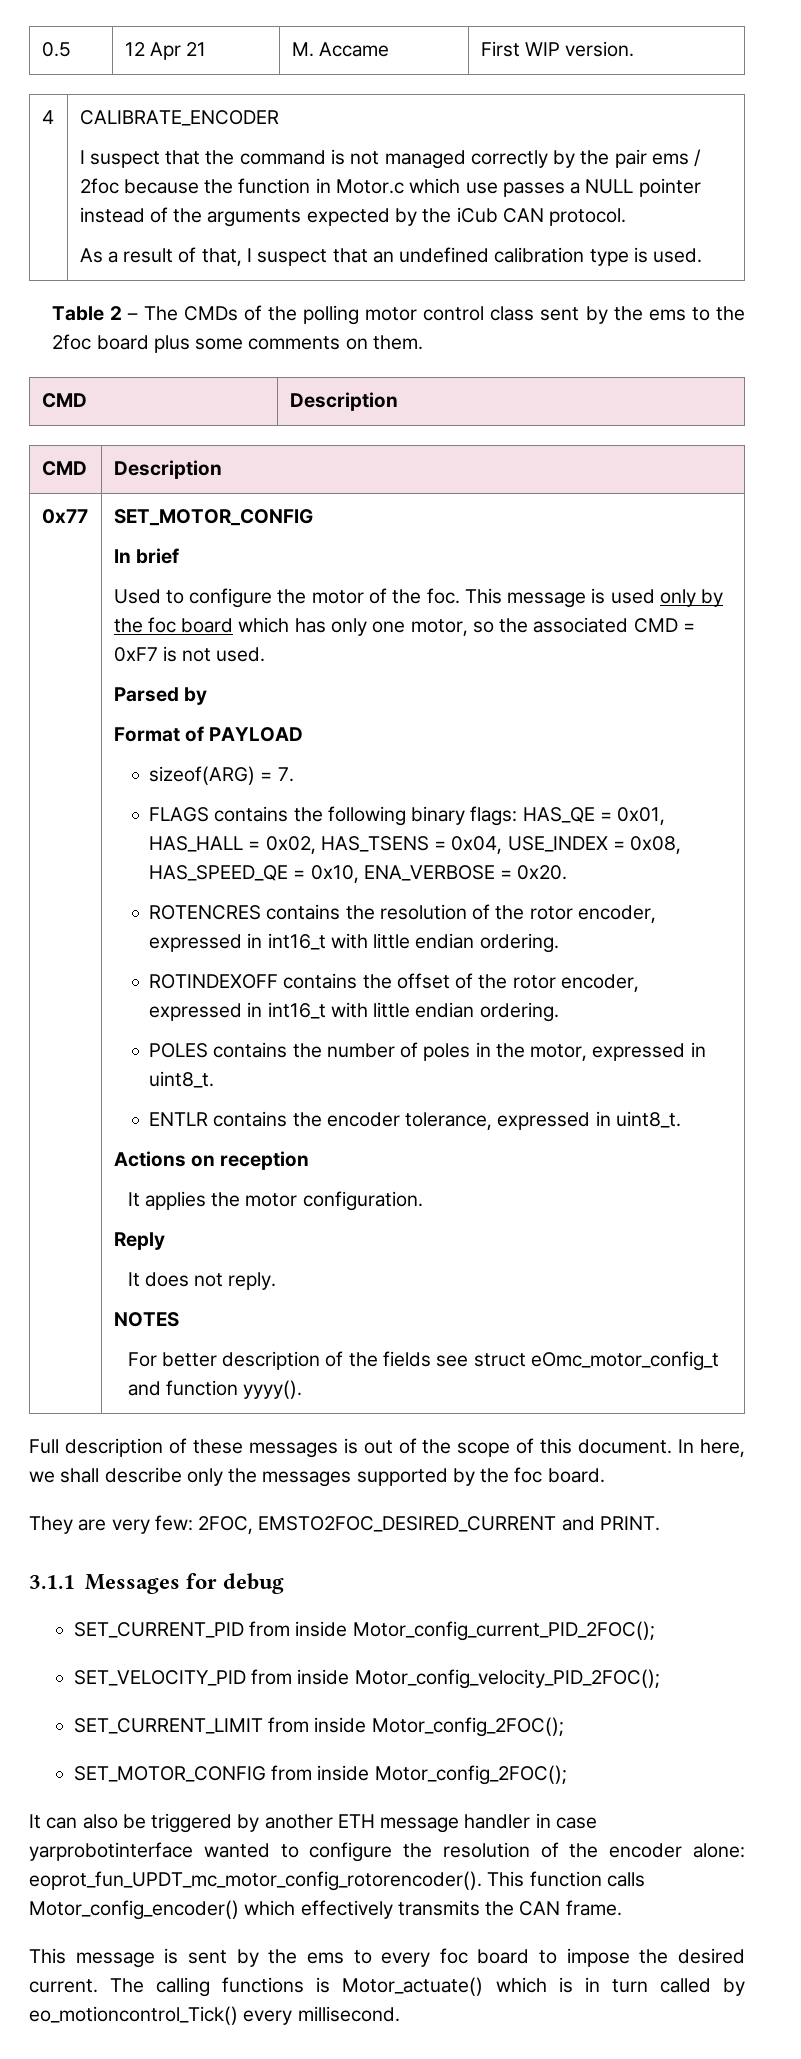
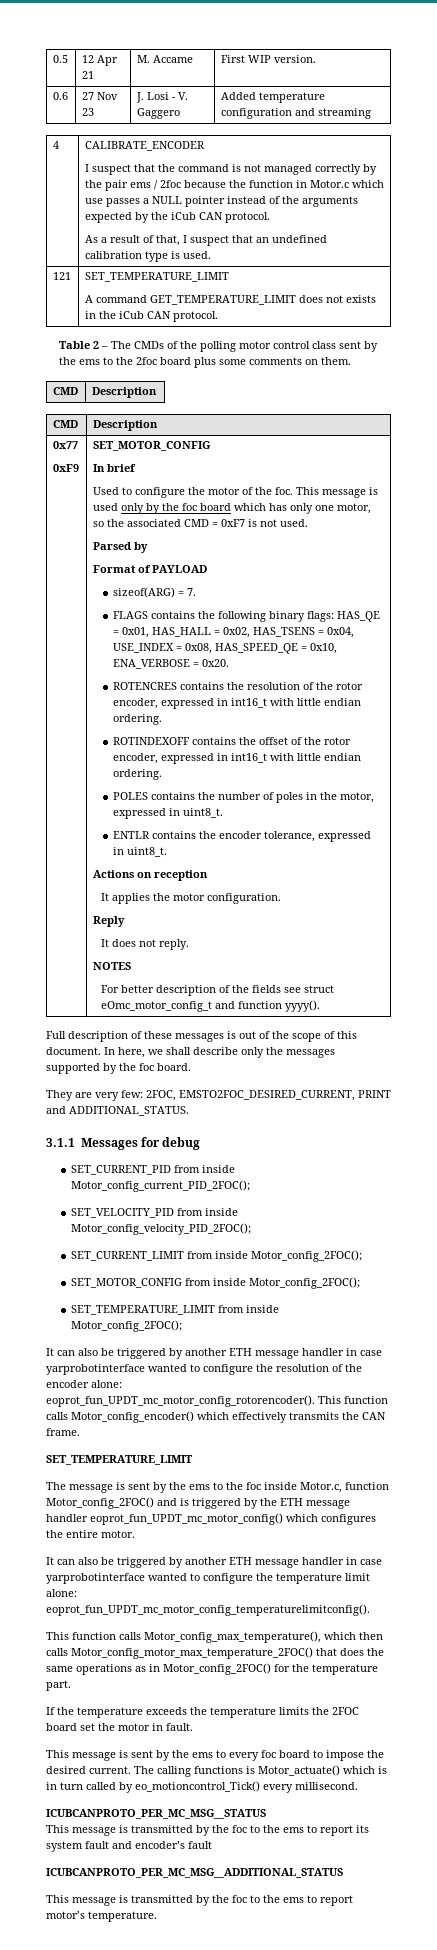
(635, 49) none -> [52,92,68,100] [81,92,118,100] [81,108,94,116] [135,92,188,103] [136,108,180,119] [220,92,325,103] [220,108,371,119] // 0.6 | 27 Nov 23 | J. Losi - V. Gaggero | Added temperature configuration and streaming
(703, 255) none -> [52,272,71,280] [84,272,229,282] [84,295,376,305] [84,311,218,322] // 121 | SET_TEMPERATURE_LIMIT // A command GET_TEMPERATURE_LIMIT does not exists in the iCub CAN protocol.
(88, 516) none -> [52,464,79,472] // 0xF9
[258,1516,660,1532] EMSTO2FOC_DESIRED_CURRENT and PRINT. -> [179,1090,391,1101] [46,1106,189,1116] EMSTO2FOC_DESIRED_CURRENT, PRINT and ADDITIONAL_STATUS.
(567, 1775) none -> [71,1305,280,1315] [71,1320,183,1332] // SET_TEMPERATURE_LIMIT from inside Motor_config_2FOC();
(622, 1908) none -> [46,1455,193,1465] [46,1482,389,1493] [46,1497,350,1509] [46,1513,376,1525] [46,1530,135,1538] [46,1557,382,1568] [46,1573,370,1584] [46,1589,77,1597] [46,1604,370,1616] [46,1631,383,1643] [46,1647,384,1659] [46,1663,378,1675] [46,1680,71,1691] [46,1707,359,1718] [46,1723,193,1731] // SET_TEMPERATURE_LIMIT // The message is sent by the ems to the foc inside Motor.c, function Motor_config_2FOC() and is triggered by the ETH message handler eoprot_fun_UPDT_mc_motor_config() which configures the entire motor. // It can also be triggered by another ETH message handler in case yarprobotinterface wanted to configure the temperature limit alone: eoprot_fun_UPDT_mc_motor_config_temperaturelimitconfig(). // This function calls Motor_config_max_temperature(), which then calls Motor_config_motor_max_temperature_2FOC() that does the same operations as in Motor_config_2FOC() for the temperature part. // If the temperature exceeds the temperature limits the 2FOC board set the motor in fault.
(400, 2014) none -> [46,1809,266,1819] [46,1825,369,1836] [46,1841,212,1852] [46,1868,343,1878] [46,1895,353,1906] [46,1911,157,1922] // ICUBCANPROTO_PER_MC_MSG__STATUS // This message is transmitted by the foc to the ems to report its system fault and encoder’s fault // ICUBCANPROTO_PER_MC_MSG__ADDITIONAL_STATUS // This message is transmitted by the foc to the ems to report motor’s temperature.

